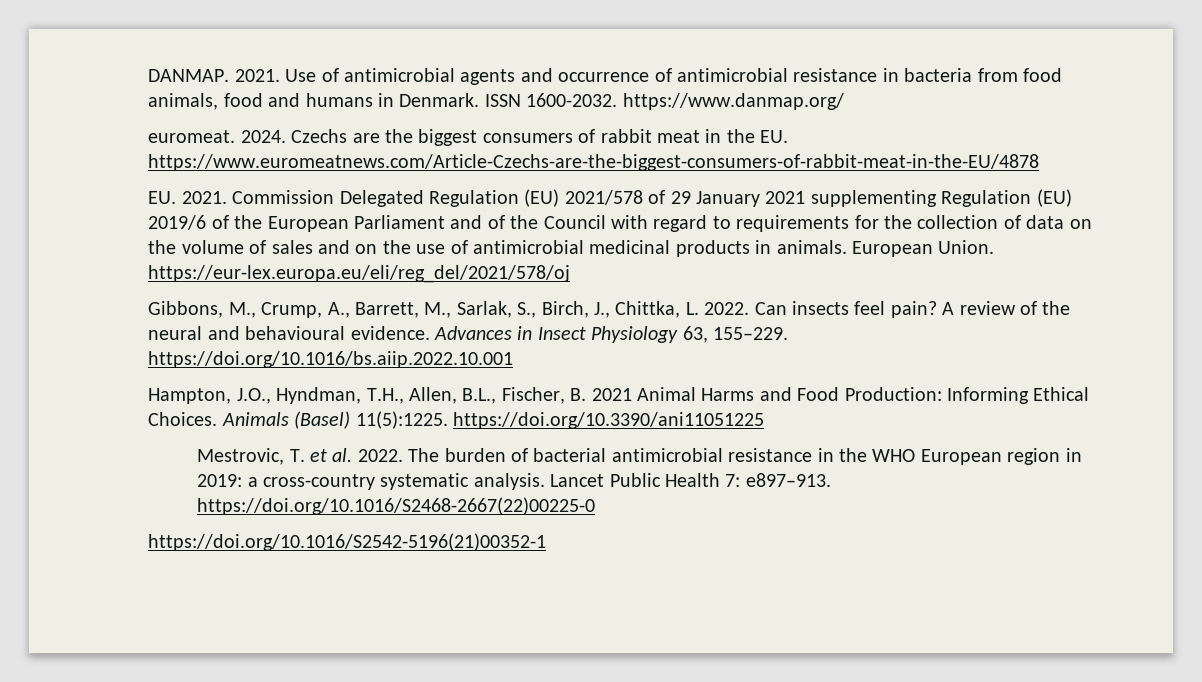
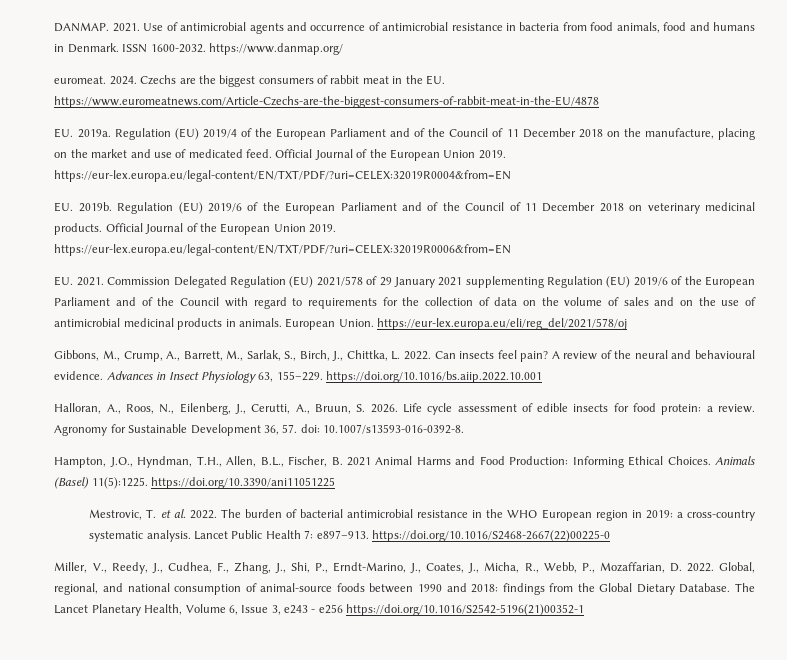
(1040, 162) none -> [54,128,756,140] [54,149,506,161] [54,170,512,182] [54,202,755,214] [54,223,337,235] [54,244,512,256] // EU. 2019a. Regulation (EU) 2019/4 of the European Parliament and of the Council of 11 December 2018 on the manufacture, placing on the market and use of medicated feed. Official Journal of the European Union 2019. https://eur-lex.europa.eu/legal-content/EN/TXT/PDF/?uri=CELEX:32019R0004&from=EN // EU. 2019b. Regulation (EU) 2019/6 of the European Parliament and of the Council of 11 December 2018 on veterinary medicinal products. Official Journal of the European Union 2019. https://eur-lex.europa.eu/legal-content/EN/TXT/PDF/?uri=CELEX:32019R0006&from=EN
(514, 359) none -> [54,403,755,415] [54,424,465,436] // Halloran, A., Roos, N., Eilenberg, J., Cerutti, A., Bruun, S. 2026. Life cycle assessment of edible insects for food protein: a review. Agronomy for Sustainable Development 36, 57. doi: 10.1007/s13593-016-0392-8.
(596, 506) none -> [54,562,756,574] [54,583,755,595] [54,604,343,616] Miller, V., Reedy, J., Cudhea, F., Zhang, J., Shi, P., Erndt-Marino, J., Coates, J., Micha, R., Webb, P., Mozaffarian, D. 2022. Global, regional, and national consumption of animal-source foods between 1990 and 2018: findings from the Global Dietary Database. The Lancet Planetary Health, Volume 6, Issue 3, e243 - e256

